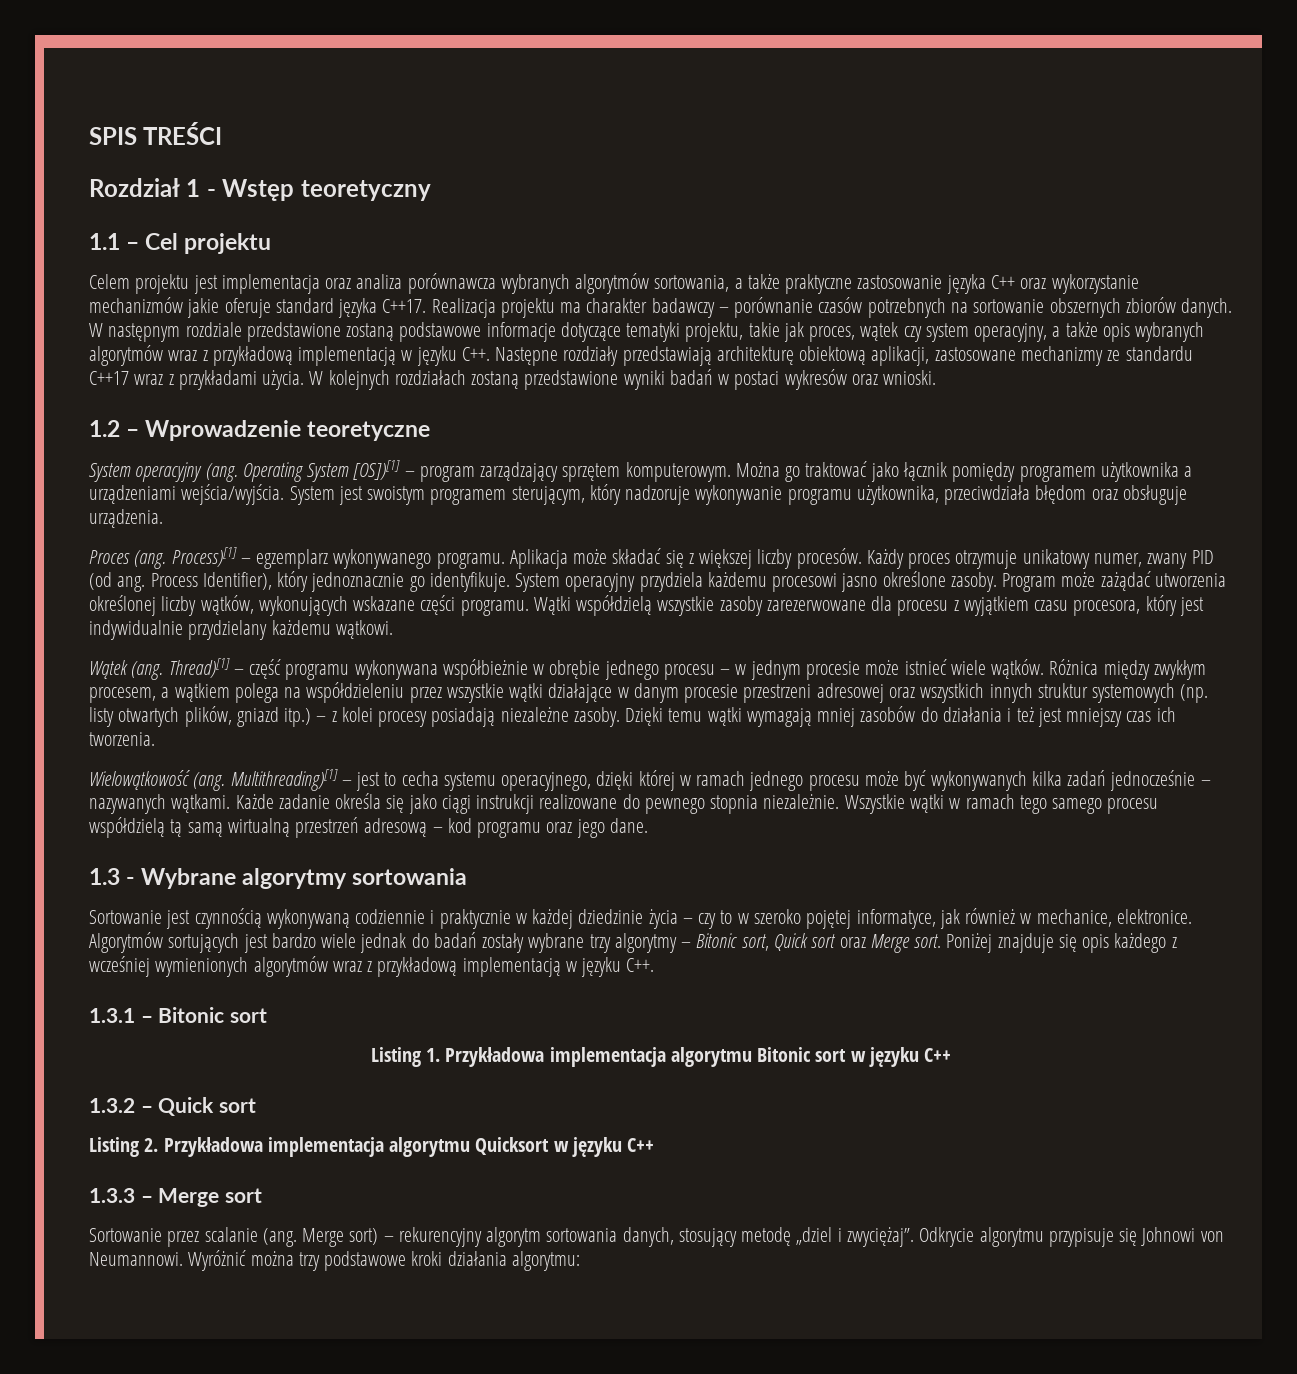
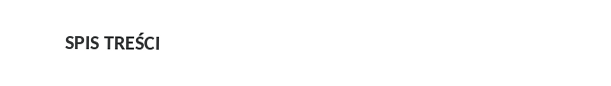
[89,178,431,201] [89,233,272,254] [89,273,1139,294] [89,297,1233,318] [89,322,1205,342] [89,345,1193,366] [89,369,937,390] [89,420,431,441] [89,460,1193,482] [89,484,1187,505] [89,509,163,528] [89,547,1214,569] [89,571,1227,592] [89,595,1205,616] [89,620,393,640] [89,658,1206,680] [89,682,1209,703] [89,706,1176,727] [89,732,155,746] [89,769,1211,791] [89,793,1159,814] [89,817,648,838] [89,868,468,889] [89,908,1192,929] [89,932,1177,953] [89,956,655,977] [89,1007,268,1023] [370,1047,952,1067] [89,1097,257,1116] [89,1137,655,1157] [89,1188,263,1207] [89,1227,1224,1247] [89,1250,580,1271] // Rozdział 1 - Wstęp teoretyczny // 1.1 – Cel projektu // Celem projektu jest implementacja oraz analiza porównawcza wybranych algorytmów sortowania, a także praktyczne zastosowanie języka C++ oraz wykorzystanie mechanizmów jakie oferuje standard języka C++17. Realizacja projektu ma charakter badawczy – porównanie czasów potrzebnych na sortowanie obszernych zbiorów danych. W następnym rozdziale przedstawione zostaną podstawowe informacje dotyczące tematyki projektu, takie jak proces, wątek czy system operacyjny, a także opis wybranych algorytmów wraz z przykładową implementacją w języku C++. Następne rozdziały przedstawiają architekturę obiektową aplikacji, zastosowane mechanizmy ze standardu C++17 wraz z przykładami użycia. W kolejnych rozdziałach zostaną przedstawione wyniki badań w postaci wykresów oraz wnioski. // 1.2 – Wprowadzenie teoretyczne // System operacyjny (ang. Operating System [OS])[1] – program zarządzający sprzętem komputerowym. Można go traktować jako łącznik pomiędzy programem użytkownika a urządzeniami wejścia/wyjścia. System jest swoistym programem sterującym, który nadzoruje wykonywanie programu użytkownika, przeciwdziała błędom oraz obsługuje urządzenia. // Proces (ang. Process)[1] – egzemplarz wykonywanego programu. Aplikacja może składać się z większej liczby procesów. Każdy proces otrzymuje unikatowy numer, zwany PID (od ang. Process Identifier), który jednoznacznie go identyfikuje. System operacyjny przydziela każdemu procesowi jasno określone zasoby. Program może zażądać utworzenia określonej liczby wątków, wykonujących wskazane części programu. Wątki współdzielą wszystkie zasoby zarezerwowane dla procesu z wyjątkiem czasu procesora, który jest indywidualnie przydzielany każdemu wątkowi. // Wątek (ang. Thread)[1] – część programu wykonywana współbieżnie w obrębie jednego procesu – w jednym procesie może istnieć wiele wątków. Różnica między zwykłym procesem, a wątkiem polega na współdzieleniu przez wszystkie wątki działające w danym procesie przestrzeni adresowej oraz wszystkich innych struktur systemowych (np. listy otwartych plików, gniazd itp.) – z kolei procesy posiadają niezależne zasoby. Dzięki temu wątki wymagają mniej zasobów do działania i też jest mniejszy czas ich tworzenia. // Wielowątkowość (ang. Multithreading)[1] – jest to cecha systemu operacyjnego, dzięki której w ramach jednego procesu może być wykonywanych kilka zadań jednocześnie – nazywanych wątkami. Każde zadanie określa się jako ciągi instrukcji realizowane do pewnego stopnia niezależnie. Wszystkie wątki w ramach tego samego procesu współdzielą tą samą wirtualną przestrzeń adresową – kod programu oraz jego dane. // 1.3 - Wybrane algorytmy sortowania // Sortowanie jest czynnością wykonywaną codziennie i praktycznie w każdej dziedzinie życia – czy to w szeroko pojętej informatyce, jak również w mechanice, elektronice. Algorytmów sortujących jest bardzo wiele jednak do badań zostały wybrane trzy algorytmy – Bitonic sort, Quick sort oraz Merge sort. Poniżej znajduje się opis każdego z wcześniej wymienionych algorytmów wraz z przykładową implementacją w języku C++. // 1.3.1 – Bitonic sort // Listing 1. Przykładowa implementacja algorytmu Bitonic sort w języku C++ // 1.3.2 – Quick sort // Listing 2. Przykładowa implementacja algorytmu Quicksort w języku C++ // 1.3.3 – Merge sort // Sortowanie przez scalanie (ang. Merge sort) – rekurencyjny algorytm sortowania danych, stosujący metodę „dziel i zwyciężaj”. Odkrycie algorytmu przypisuje się Johnowi von Neumannowi. Wyróżnić można trzy podstawowe kroki działania algorytmu: -> (162, 41) none

